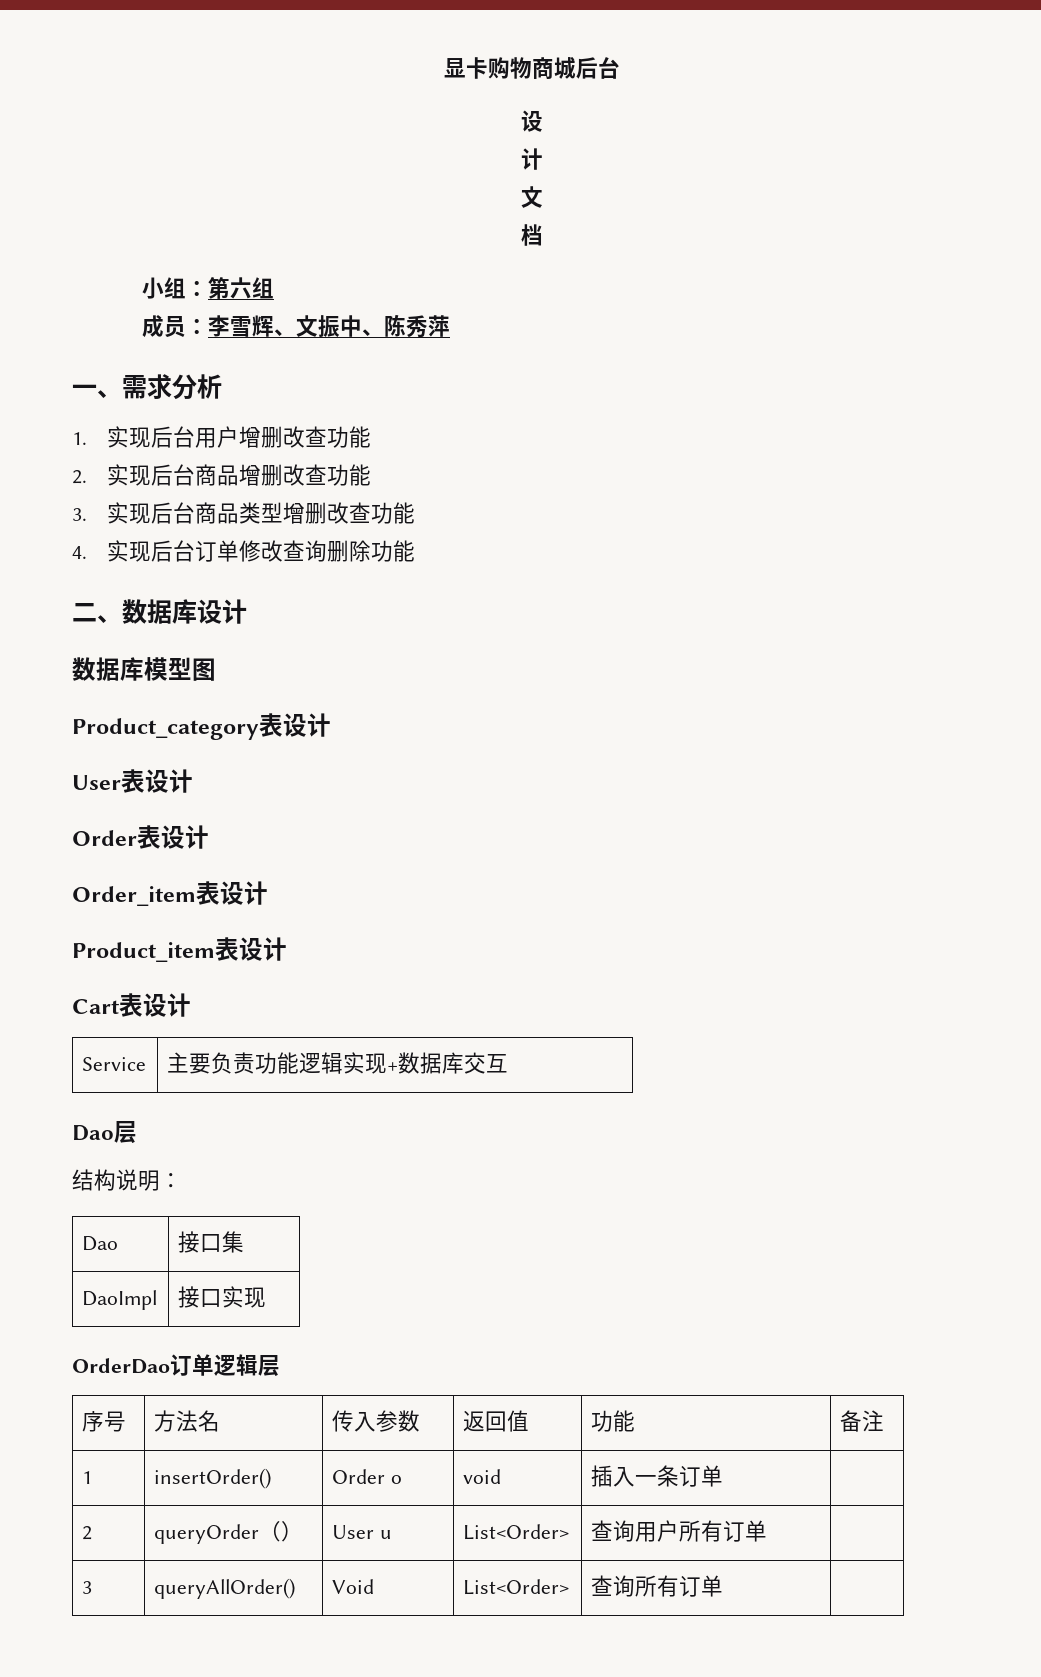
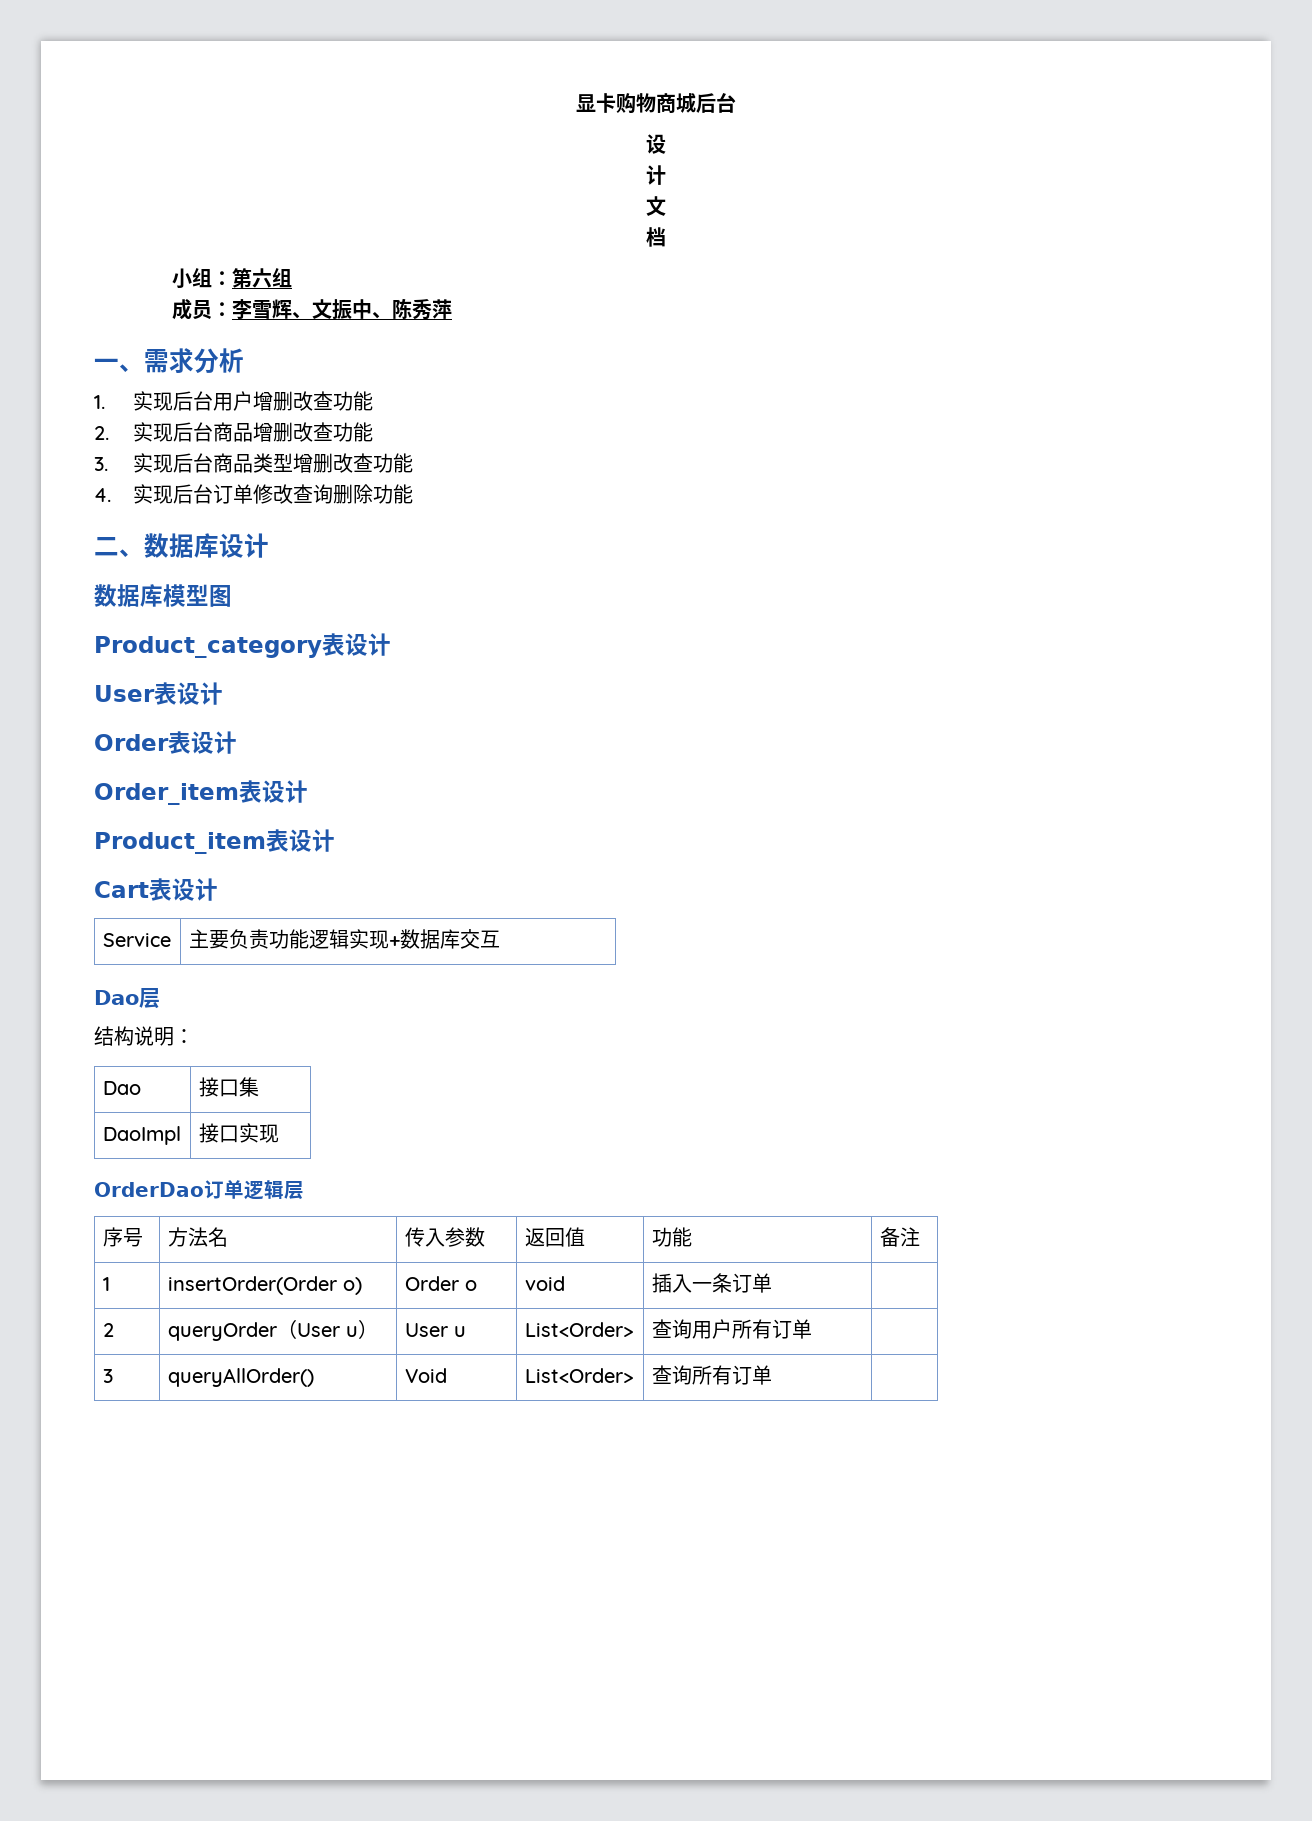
[154,1468,272,1489] insertOrder() -> [167,1276,362,1295] insertOrder(Order o)
(282, 1531) none -> [296,1323,358,1337] User u

